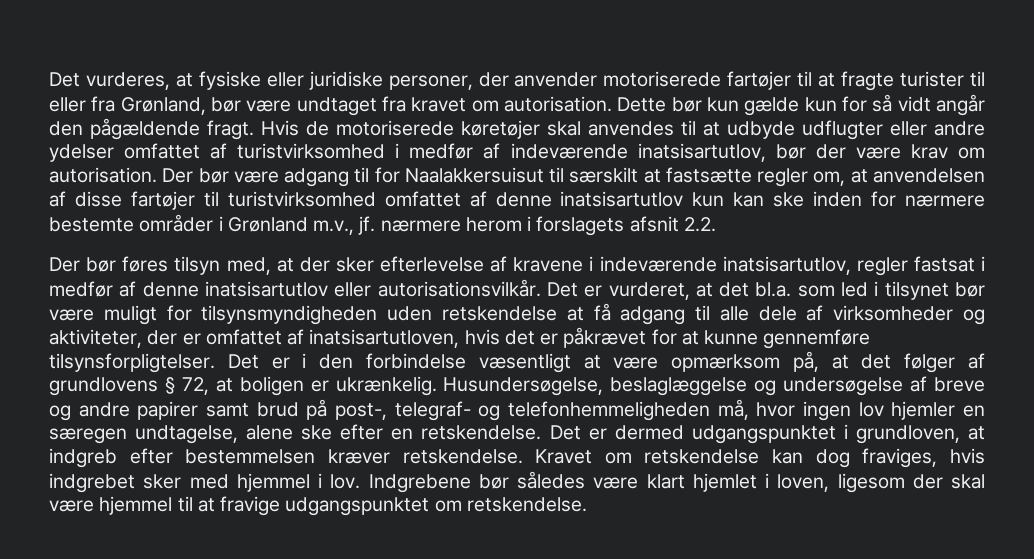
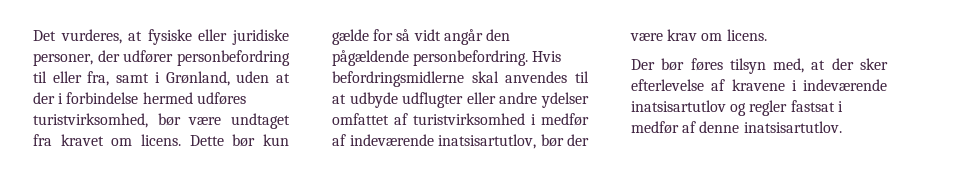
[514,71,985,91] [49,96,206,115] anvender motoriserede fartøjer til at fragte turister til eller fra Grønland, -> [123,50,290,66] [33,71,290,86] [33,92,246,105] [33,113,148,128] udfører personbefordring til eller fra, samt i Grønland, uden at der i forbindelse hermed udføres turistvirksomhed,
[504,96,612,112] autorisation. -> [140,134,181,146] licens.
[804,97,837,112] kun -> (369, 37) none
[207,120,540,140] fragt. Hvis de motoriserede køretøjer -> [413,50,562,66] [332,71,464,87] personbefordring. Hvis befordringsmidlerne
[49,167,985,187] [49,191,986,210] [49,214,716,236] autorisation. Der bør være adgang til for Naalakkersuisut til særskilt at fastsætte regler om, at anvendelsen af disse fartøjer til turistvirksomhed omfattet af denne inatsisartutlov kun kan ske inden for nærmere bestemte områder i Grønland m.v., jf. nærmere herom i forslagets afsnit 2.2. -> [726,29,767,41] licens.
[722,256,851,275] inatsisartutlov, -> [631,100,747,116] inatsisartutlov og
[204,279,985,300] [49,303,986,325] [49,327,871,349] [49,351,986,373] [49,376,985,396] [49,399,985,421] [49,424,986,444] [49,448,985,468] [49,471,985,493] [49,496,587,516] inatsisartutlov eller autorisationsvilkår. Det er vurderet, at det bl.a. som led i tilsynet bør være muligt for tilsynsmyndigheden uden retskendelse at få adgang til alle dele af virksomheder og aktiviteter, der er omfattet af inatsisartutloven, hvis det er påkrævet for at kunne gennemføre tilsynsforpligtelser. Det er i den forbindelse væsentligt at være opmærksom på, at det følger af grundlovens § 72, at boligen er ukrænkelig. Husundersøgelse, beslaglæggelse og undersøgelse af breve og andre papirer samt brud på post-, telegraf- og telefonhemmeligheden må, hvor ingen lov hjemler en særegen undtagelse, alene ske efter en retskendelse. Det er dermed udgangspunktet i grundloven, at indgreb efter bestemmelsen kræver retskendelse. Kravet om retskendelse kan dog fraviges, hvis indgrebet sker med hjemmel i lov. Indgrebene bør således være klart hjemlet i loven, ligesom der skal være hjemmel til at fravige udgangspunktet om retskendelse. -> [743,121,842,133] inatsisartutlov.

